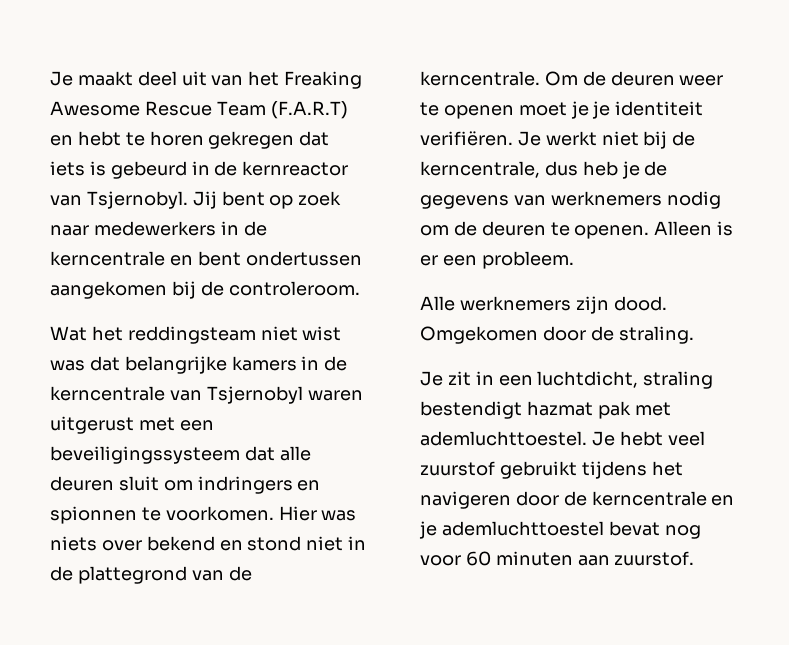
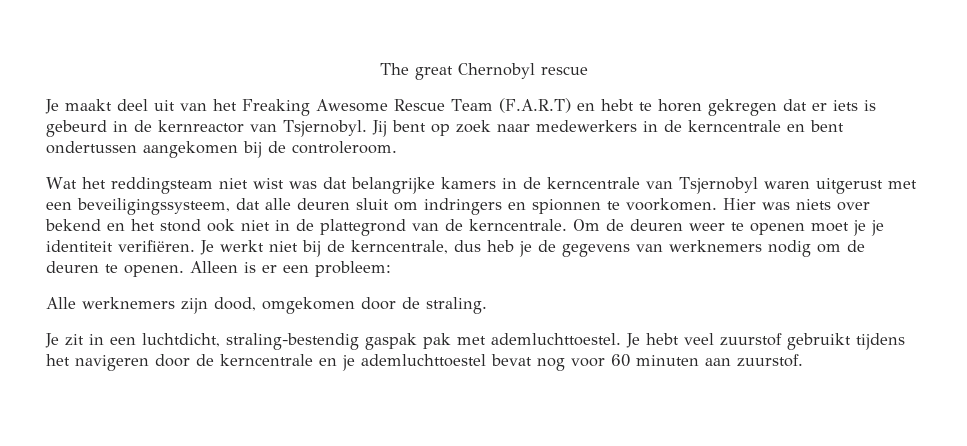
(50, 78) none -> [379,63,588,80] The great Chernobyl rescue //
(330, 138) none -> [811,103,827,111] er
[50,446,240,464] beveiligingssysteem -> [77,198,230,215] beveiligingssysteem,
[247,536,302,551] stond -> [131,219,235,232] het stond ook
[481,251,574,269] probleem. -> [315,261,391,277] probleem:
[613,296,667,311] [420,326,538,344] dood. Omgekomen -> [214,297,355,314] dood, omgekomen
[643,371,714,389] [420,401,593,419] straling bestendigt hazmat -> [226,333,417,350] straling-bestendig gaspak

